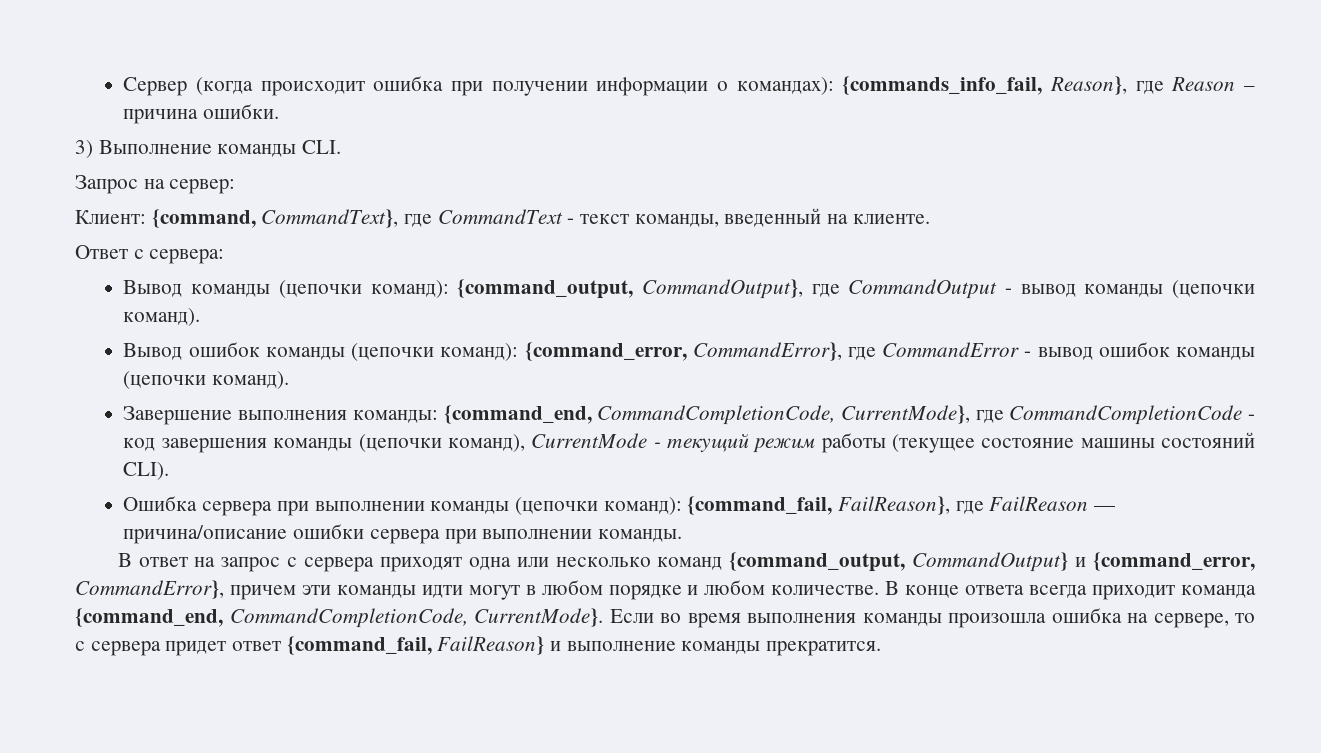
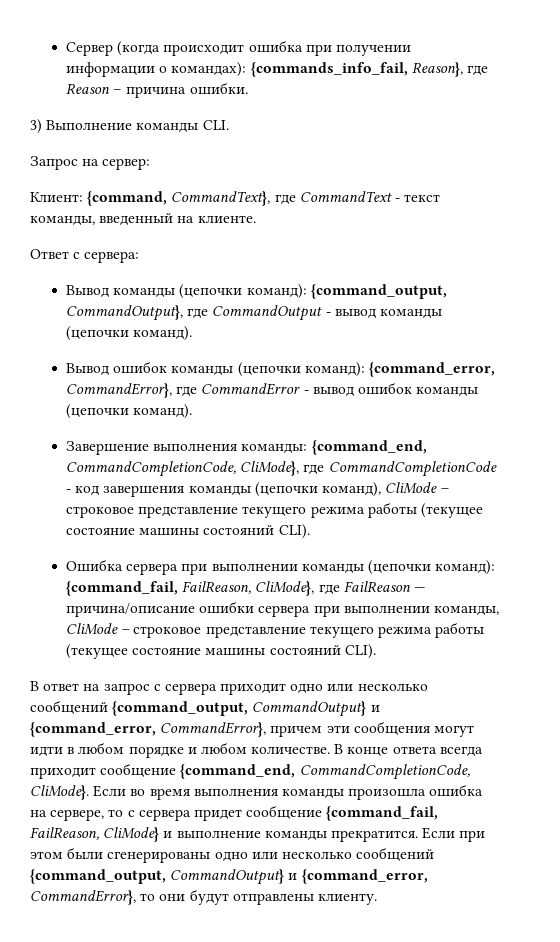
[840,405,970,424] CurrentMode}, -> [240,461,300,476] CliMode},
[531,433,816,453] CurrentMode - текущий режим -> [385,482,450,494] [66,506,365,518] CliMode – строковое представление текущего режима
[837,496,950,515] FailReason}, -> [182,581,315,596] FailReason, CliMode},
[597,529,682,542] команды. -> [433,606,499,616] [66,622,485,638] [66,644,376,659] команды, CliMode – строковое представление текущего режима работы (текущее состояние машины состояний CLI).
[379,557,723,572] приходят одна или несколько команд -> [220,683,428,695] [30,700,108,715] приходит одно или несколько сообщений
[336,585,520,600] команды идти могут -> [353,721,474,737] [30,746,63,757] сообщения могут идти
[1180,585,1256,598] [75,608,603,628] команда {command_end, CommandCompletionCode, CurrentMode}. -> [100,763,470,780] [30,785,89,800] сообщение {command_end, CommandCompletionCode, CliMode}.
[232,636,882,656] ответ {command_fail, FailReason} и выполнение команды прекратится. -> [246,805,439,821] [30,827,486,842] [30,847,435,863] [30,869,428,885] [30,889,377,905] сообщение {command_fail, FailReason, CliMode} и выполнение команды прекратится. Если при этом были сгенерированы одно или несколько сообщений {command_output, CommandOutput} и {command_error, CommandError}, то они будут отправлены клиенту.

